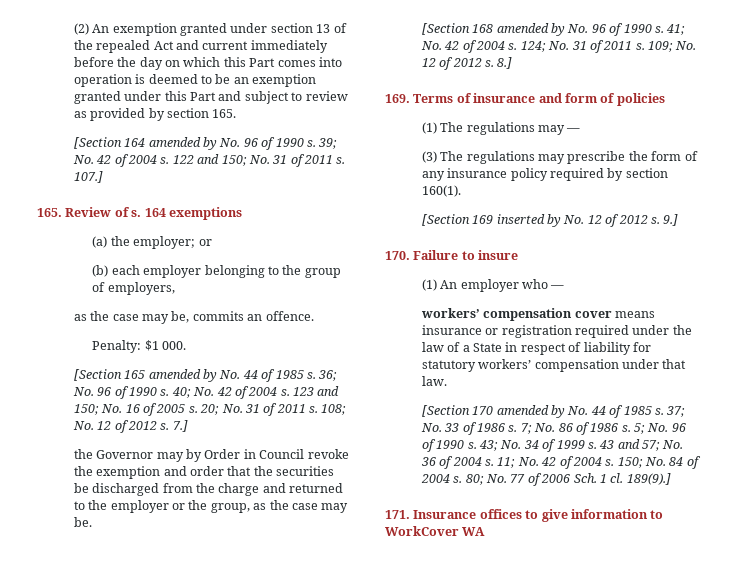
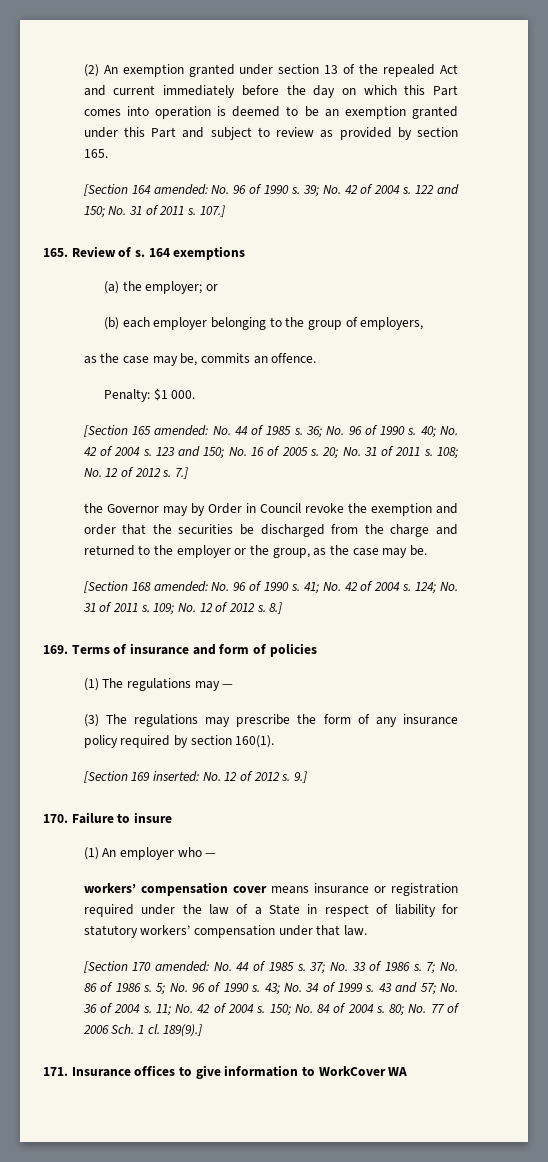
[148,137,218,150] amended by -> [153,184,208,195] amended:
[148,369,218,382] amended by -> [154,425,209,436] amended:
[496,23,566,36] amended by -> [153,581,208,592] amended:
[496,214,562,227] inserted by -> [153,771,200,782] inserted:
[496,405,566,418] amended by -> [155,961,210,972] amended:

